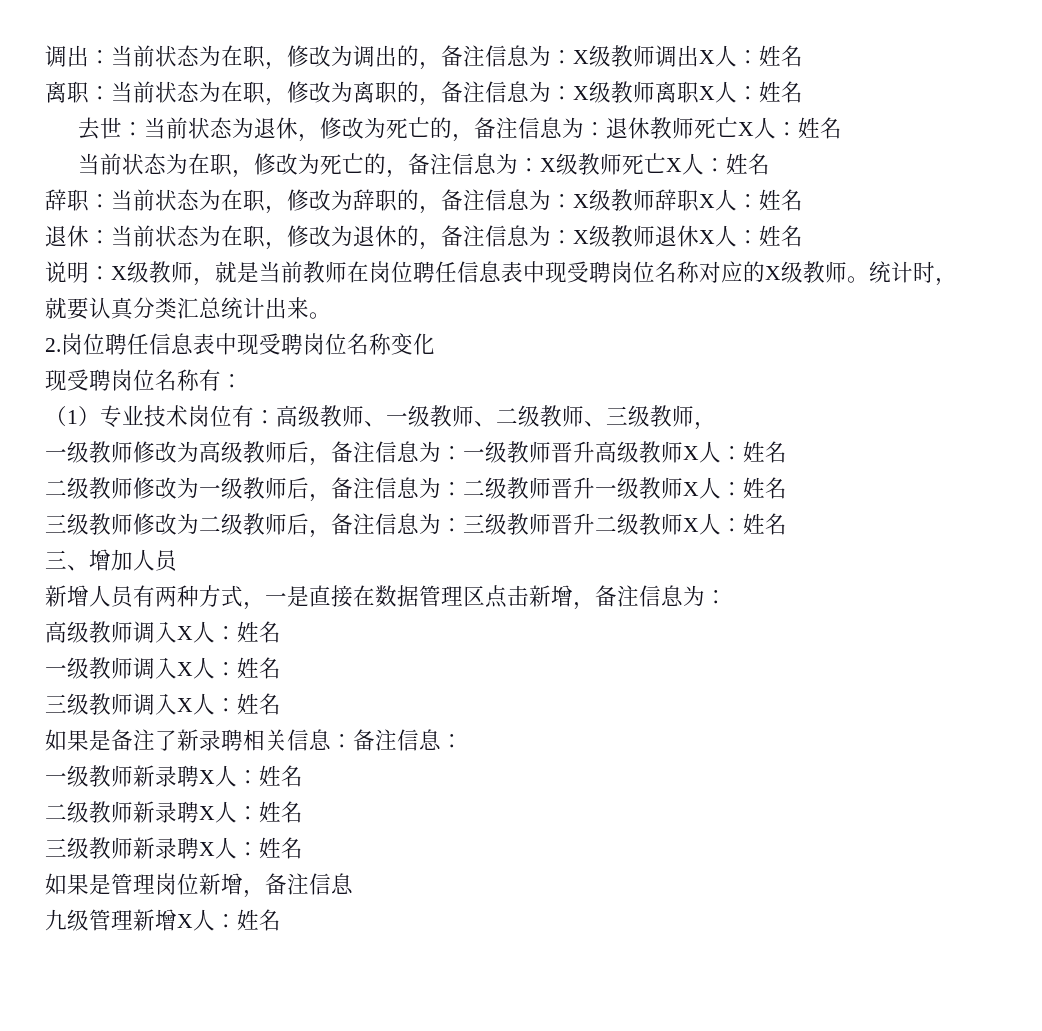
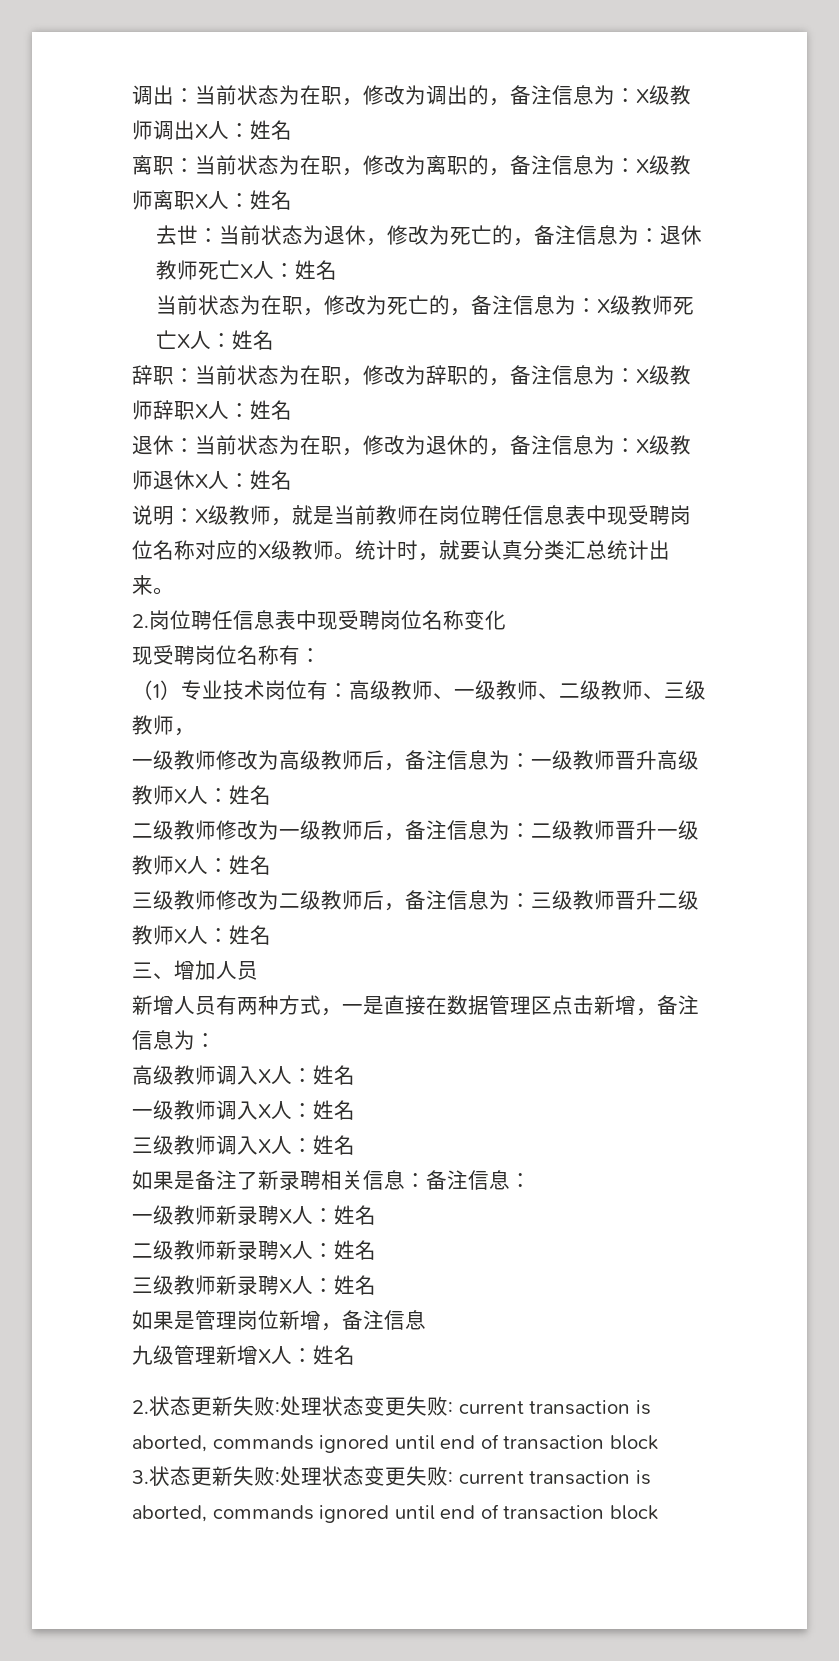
(281, 920) none -> [132,1396,651,1416] [132,1434,658,1453] [132,1466,651,1486] [132,1504,658,1523] // 2.状态更新失败:处理状态变更失败: current transaction is aborted, commands ignored until end of transaction block // 3.状态更新失败:处理状态变更失败: current transaction is aborted, commands ignored until end of transaction block

